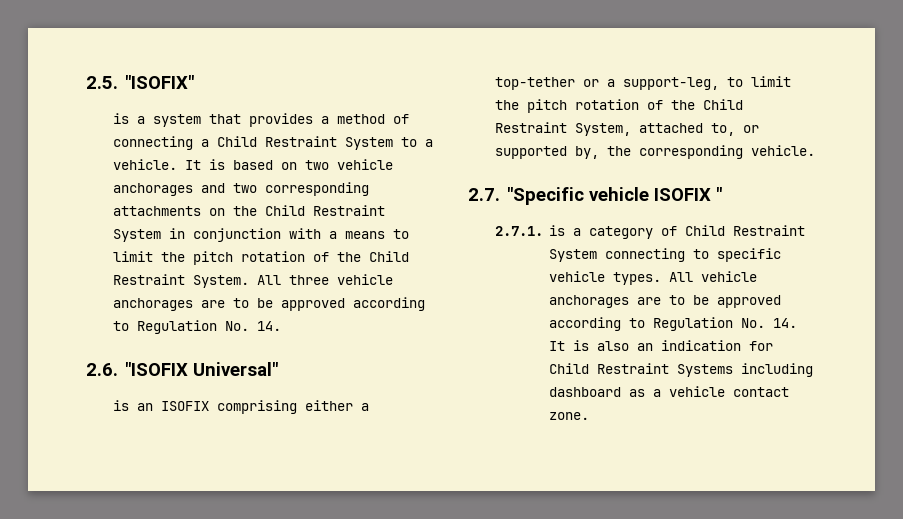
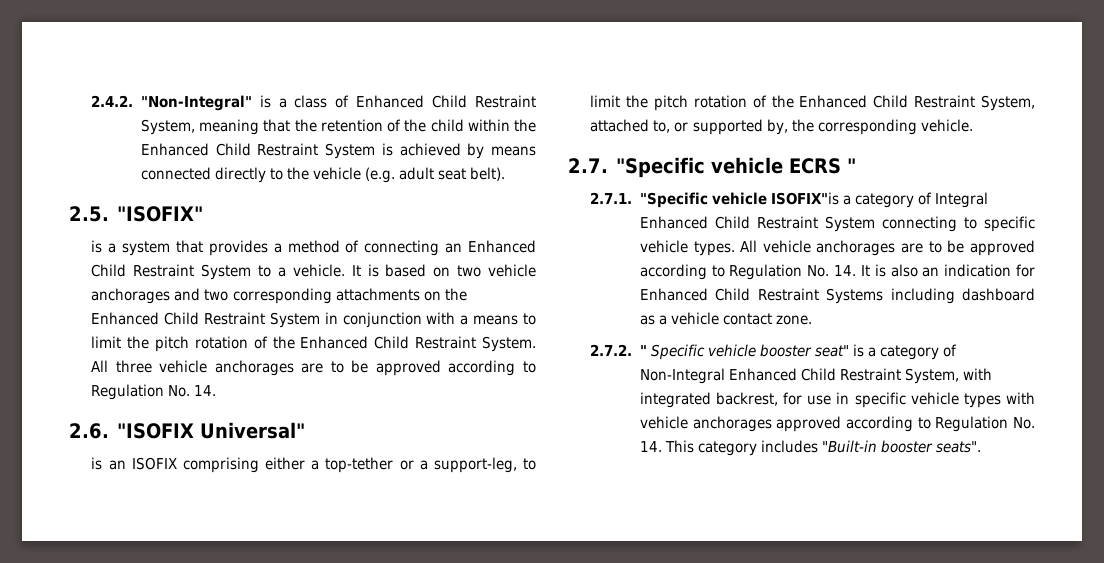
(86, 82) none -> [91,95,537,111] [140,119,536,135] [140,143,536,159] [140,167,506,183] 2.4.2. "Non-Integral" is a class of Enhanced Child Restraint System, meaning that the retention of the child within the Enhanced Child Restraint System is achieved by means connected directly to the vehicle (e.g. adult seat belt). //
[200,139,209,147] a -> [445,240,536,253] an Enhanced
(257, 211) none -> [91,312,160,325] Enhanced
(361, 257) none -> [300,336,369,349] Enhanced
(695, 105) none -> [799,95,868,108] Enhanced
[653,188,711,201] ISOFIX -> [788,158,841,174] ECRS
[549,225,678,239] is a category of -> [639,192,989,208] [639,216,708,229] "Specific vehicle ISOFIX"is a category of Integral Enhanced
(774, 346) none -> [639,288,708,301] Enhanced
(590, 416) none -> [590,344,958,360] [639,368,993,384] [639,392,1035,408] [639,416,1035,432] [639,440,982,456] // 2.7.2. " Specific vehicle booster seat" is a category of Non-Integral Enhanced Child Restraint System, with integrated backrest, for use in specific vehicle types with vehicle anchorages approved according to Regulation No. 14. This category includes "Built-in booster seats".

